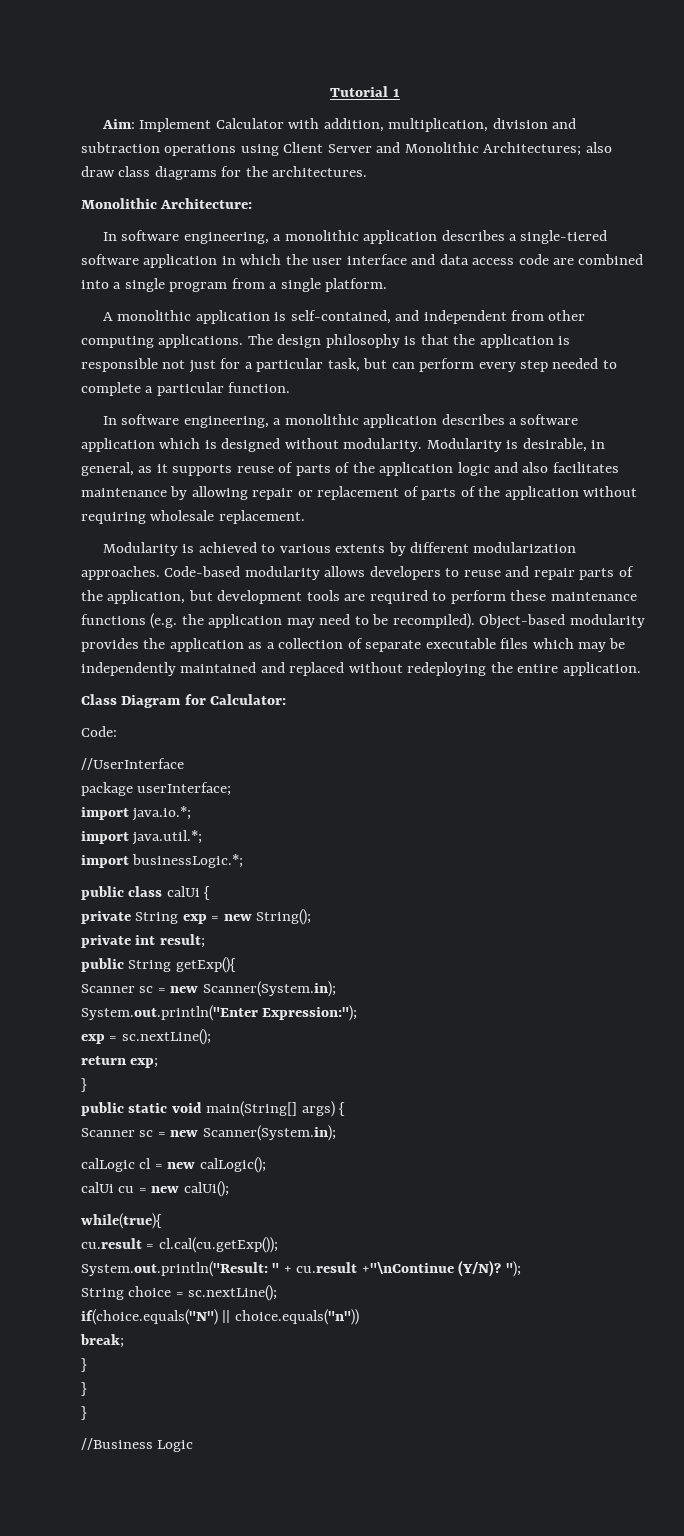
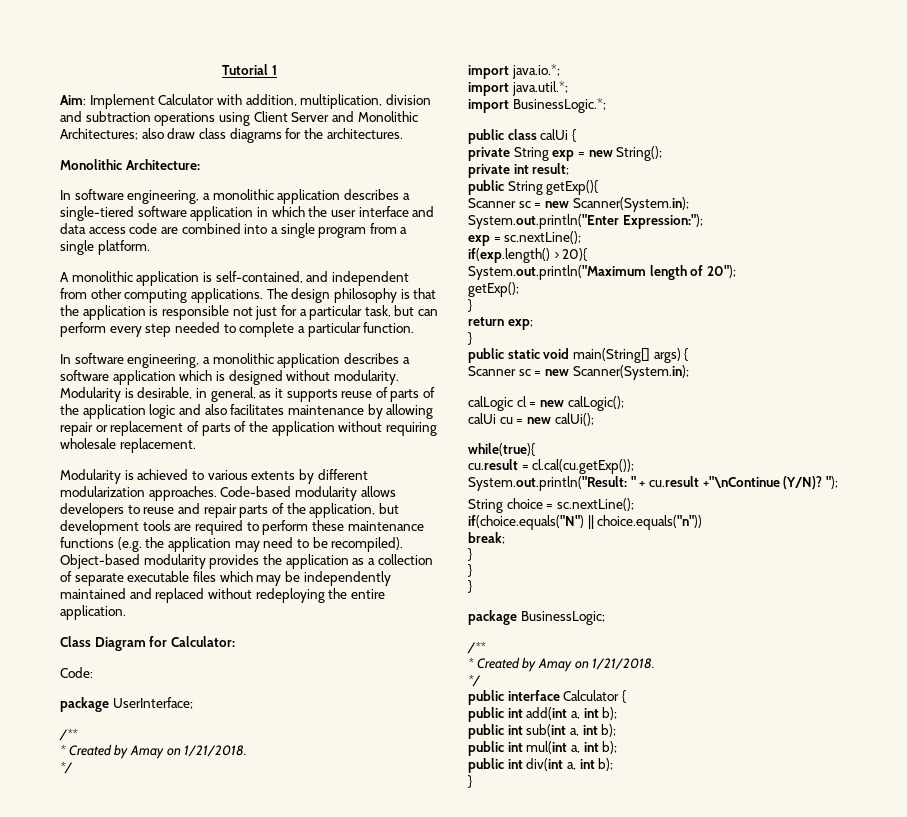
[81,758,184,770] [81,782,232,796] //UserInterface // package userInterface; -> [60,697,193,712] [59,728,78,741] [60,744,248,759] [60,761,73,774] package UserInterface; // /** // * Created by Amay on 1/21/2018. // */
[132,854,244,868] businessLogic.*; -> [512,98,606,113] BusinessLogic.*;
(211, 1037) none -> [468,248,588,263] [468,265,736,280] [468,282,519,297] [468,299,472,312] // if(exp.length() > 20){ // System.out.println("Maximum length of 20"); // getExp(); // }
[81,1438,194,1452] //Business Logic -> [468,610,605,625] [467,641,486,654] [468,657,656,672] [468,674,481,687] [468,690,626,705] [468,707,618,722] [468,724,617,739] [468,741,618,756] [468,758,614,773] [468,775,472,788] package BusinessLogic; // /** // * Created by Amay on 1/21/2018. // */ // public interface Calculator { // public int add(int a, int b); // public int sub(int a, int b); // public int mul(int a, int b); // public int div(int a, int b); // }

